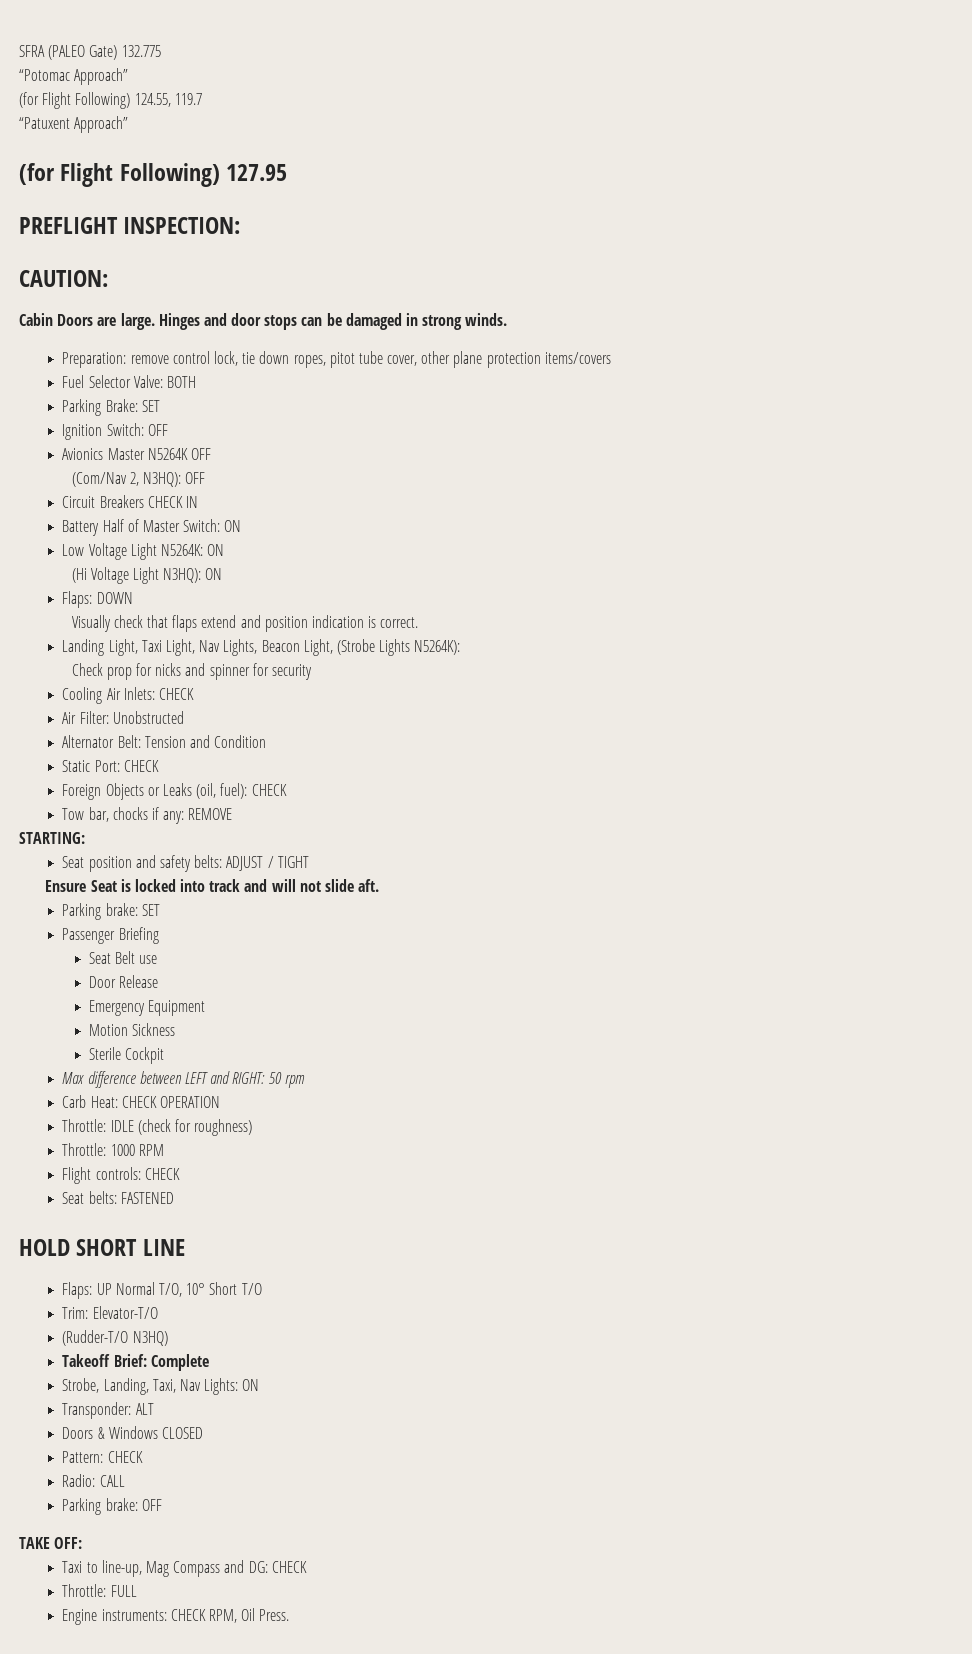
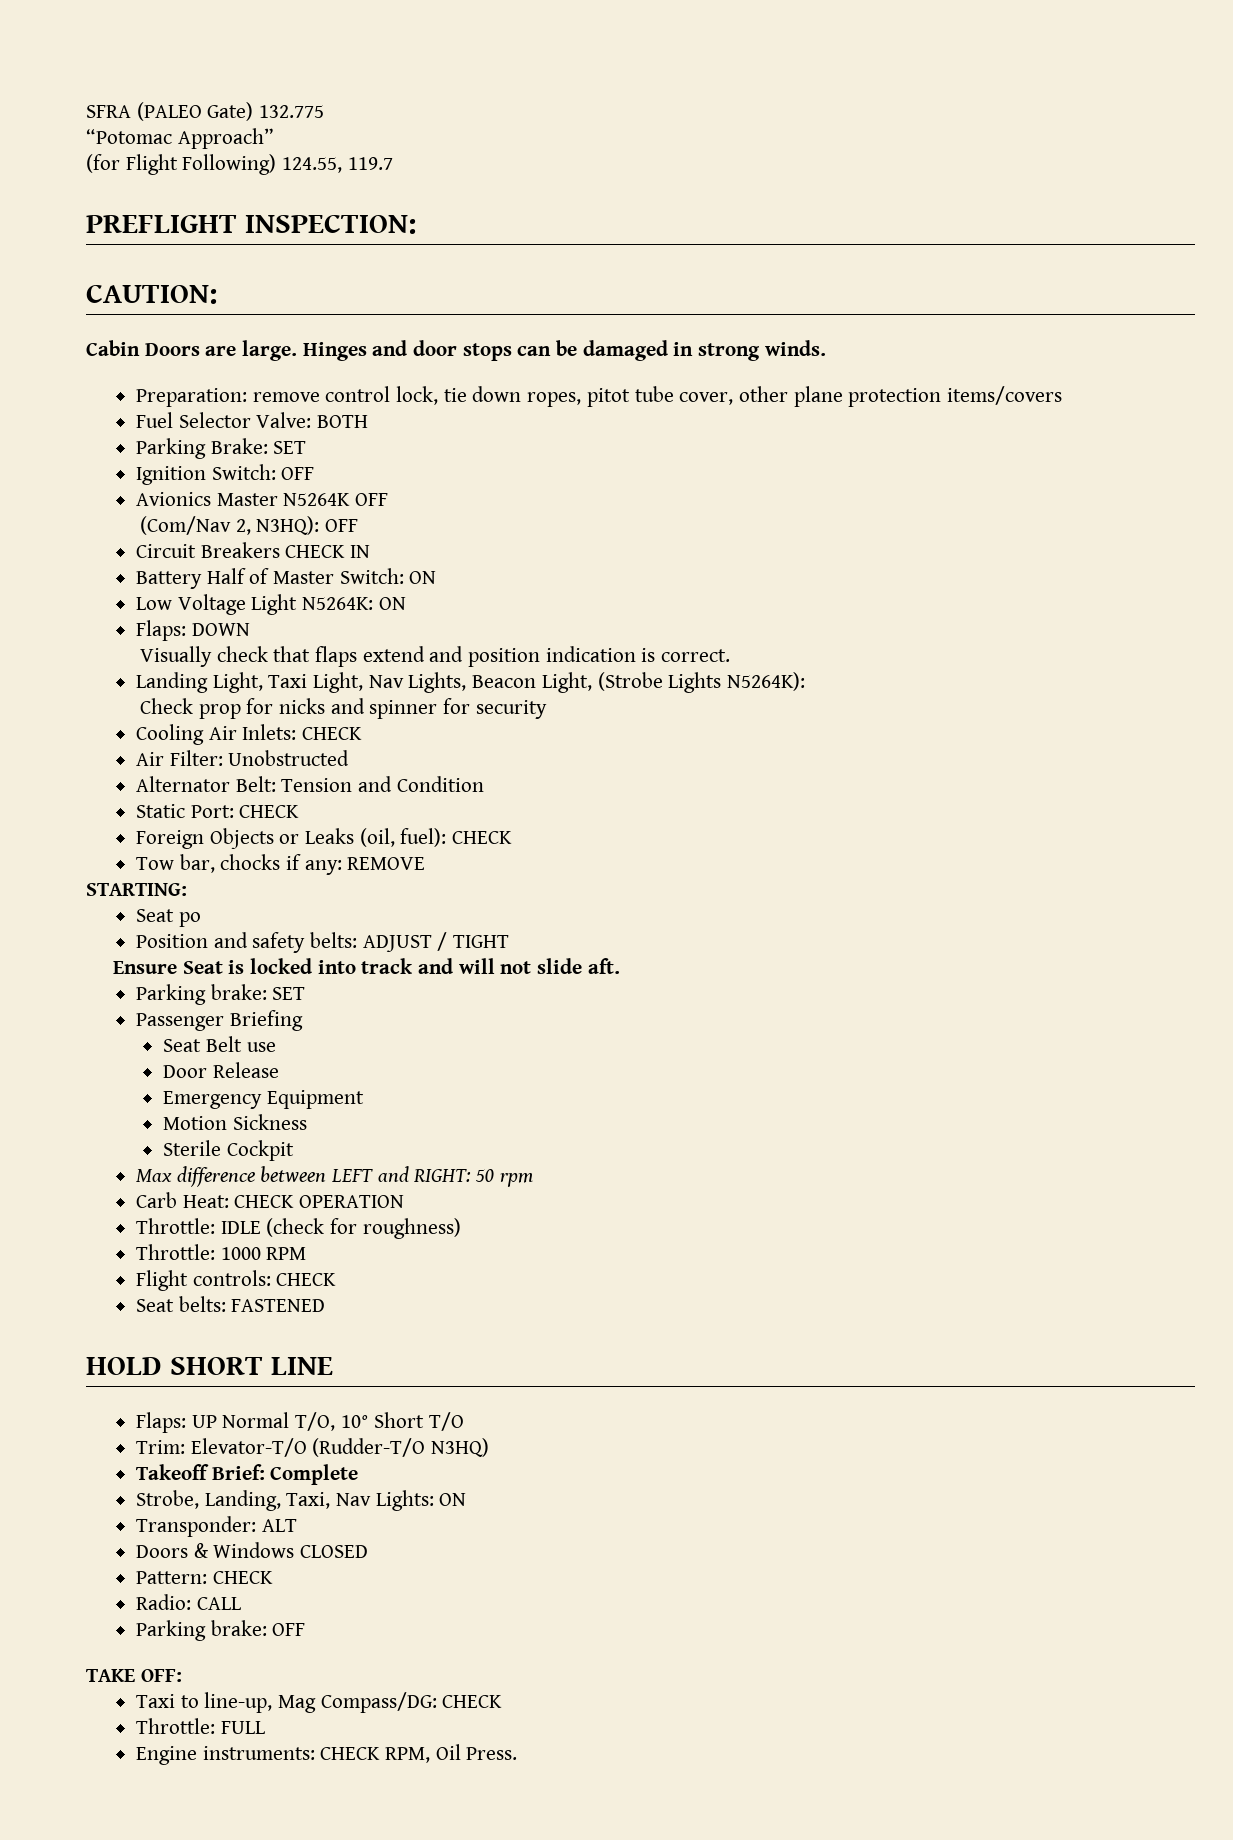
[19,116,129,133] [19,163,288,187] // “Patuxent Approach” // (for Flight Following) 127.95 -> (393, 163) none
[71,567,223,584] // (Hi Voltage Light N3HQ): ON -> (406, 603) none
[88,856,132,872] position -> [178,912,201,927] [136,934,209,948] po // Position
(158, 1312) // -> (307, 1447) none
[173,1560,268,1577] Compass and DG: -> [320,1692,437,1713] Compass/DG:

